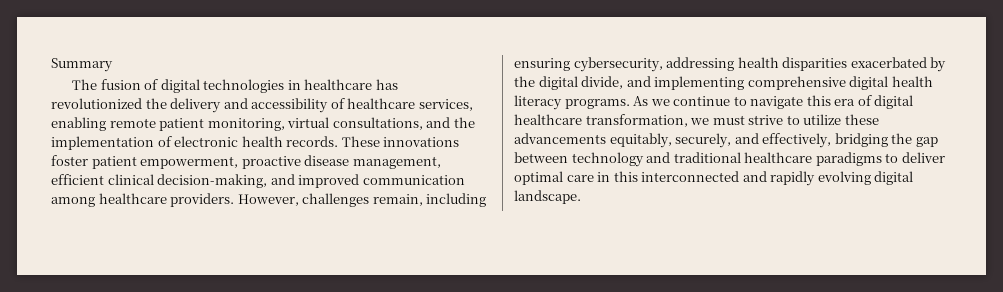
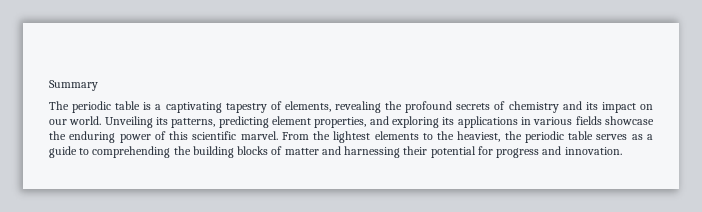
[100,79,398,93] [51,98,473,113] [51,117,475,131] [51,136,460,150] [51,155,441,169] [51,174,465,188] [51,193,487,207] [514,57,947,72] [514,76,933,90] [514,95,914,110] [514,114,879,127] [514,133,938,148] [514,152,945,167] [514,171,914,186] [514,190,581,204] fusion of digital technologies in healthcare has revolutionized the delivery and accessibility of healthcare services, enabling remote patient monitoring, virtual consultations, and the implementation of electronic health records. These innovations foster patient empowerment, proactive disease management, efficient clinical decision-making, and improved communication among healthcare providers. However, challenges remain, including ensuring cybersecurity, addressing health disparities exacerbated by the digital divide, and implementing comprehensive digital health literacy programs. As we continue to navigate this era of digital healthcare transformation, we must strive to utilize these advancements equitably, securely, and effectively, bridging the gap between technology and traditional healthcare paradigms to deliver optimal care in this interconnected and rapidly evolving digital landscape. -> [72,101,653,113] [49,116,654,128] [49,131,653,143] [49,146,622,158] periodic table is a captivating tapestry of elements, revealing the profound secrets of chemistry and its impact on our world. Unveiling its patterns, predicting element properties, and exploring its applications in various fields showcase the enduring power of this scientific marvel. From the lightest elements to the heaviest, the periodic table serves as a guide to comprehending the building blocks of matter and harnessing their potential for progress and innovation.

